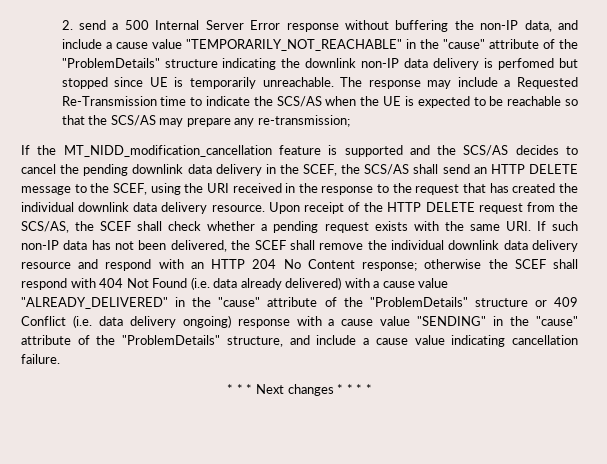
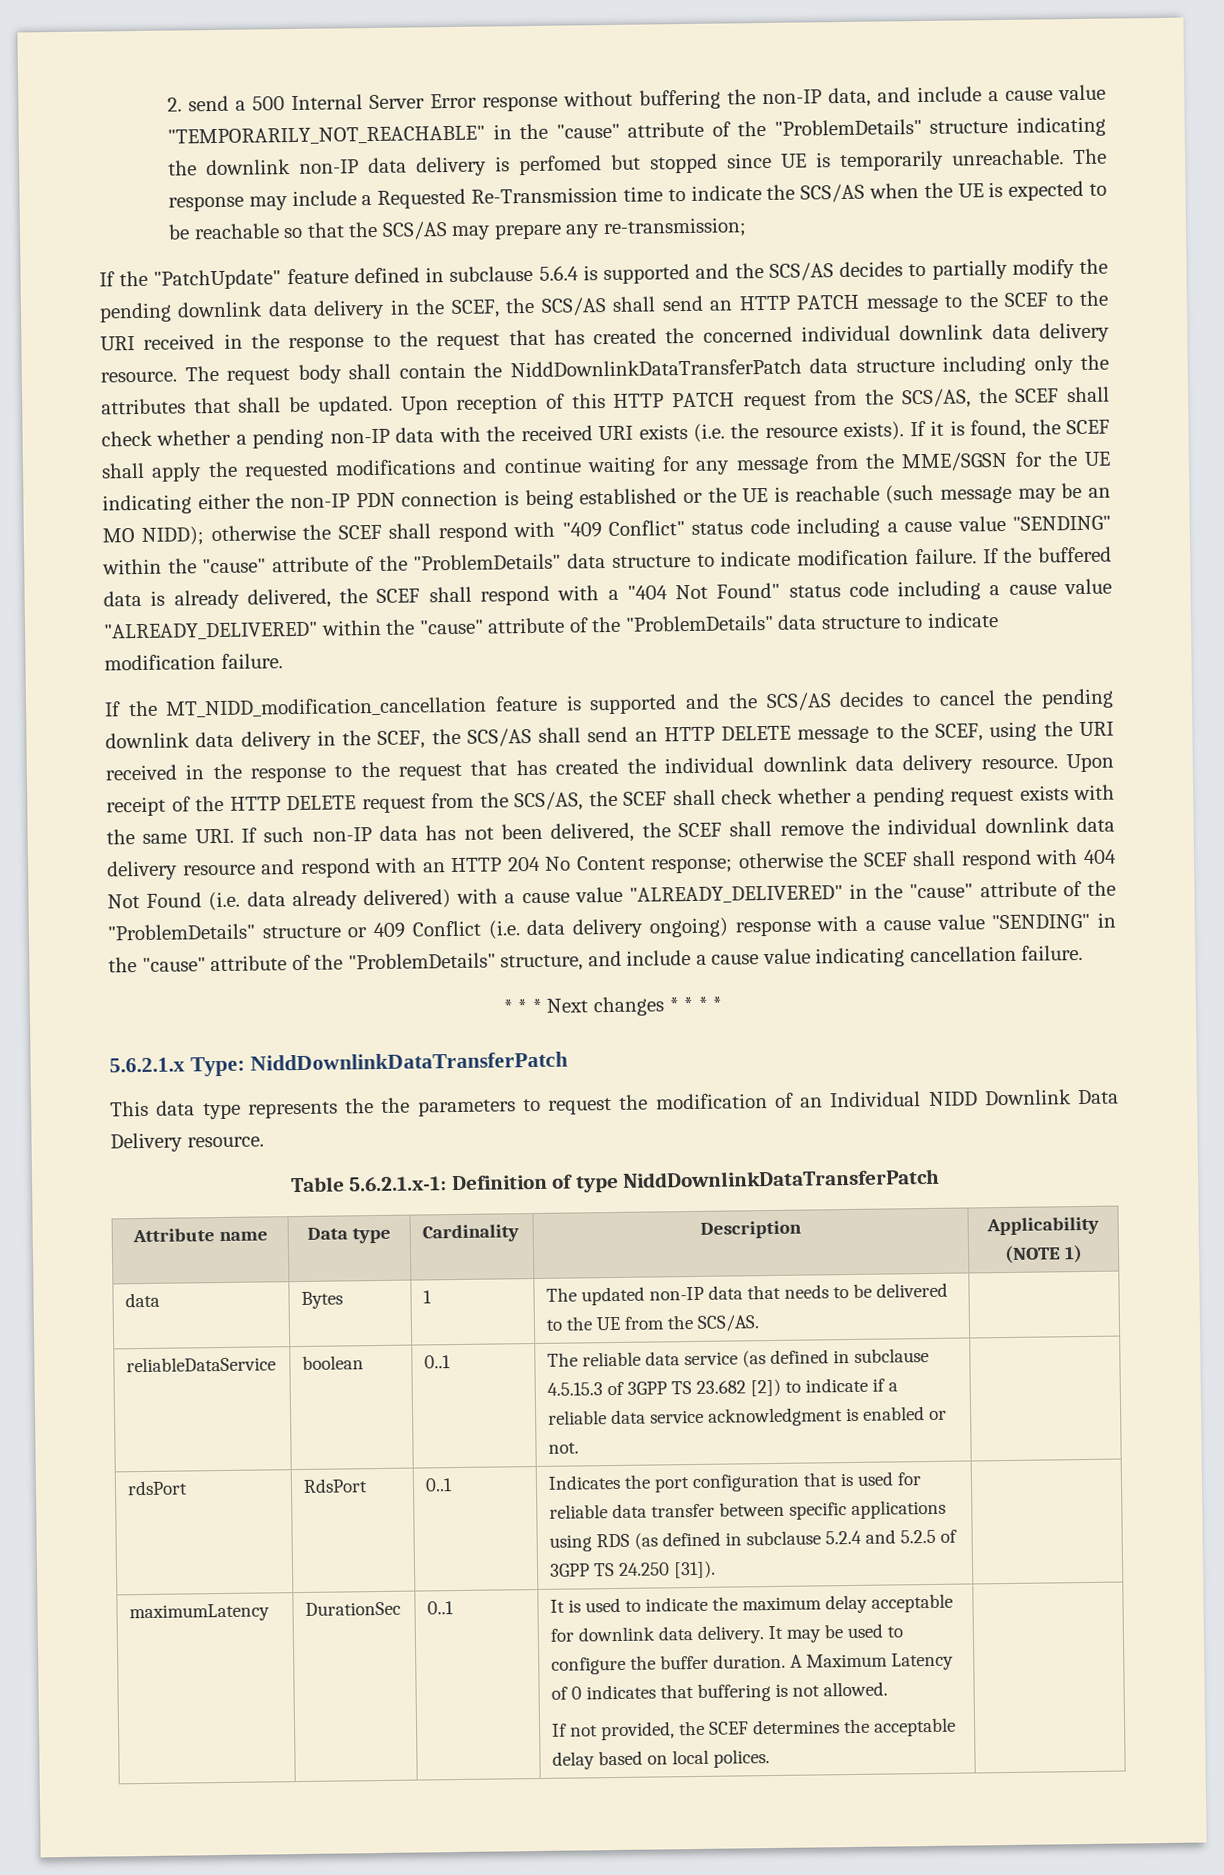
(350, 121) none -> [99,258,1109,290] [99,290,1109,323] [100,322,1110,353] [100,354,1109,385] [101,386,1111,416] [101,419,1111,449] [101,451,1111,482] [102,482,1111,515] [102,515,1111,546] [102,546,1113,575] [103,578,1113,610] [103,612,999,641] [104,653,283,671] // If the "PatchUpdate" feature defined in subclause 5.6.4 is supported and the SCS/AS decides to partially modify the pending downlink data delivery in the SCEF, the SCS/AS shall send an HTTP PATCH message to the SCEF to the URI received in the response to the request that has created the concerned individual downlink data delivery resource. The request body shall contain the NiddDownlinkDataTransferPatch data structure including only the attributes that shall be updated. Upon reception of this HTTP PATCH request from the SCS/AS, the SCEF shall check whether a pending non-IP data with the received URI exists (i.e. the resource exists). If it is found, the SCEF shall apply the requested modifications and continue waiting for any message from the MME/SGSN for the UE indicating either the non-IP PDN connection is being established or the UE is reachable (such message may be an MO NIDD); otherwise the SCEF shall respond with "409 Conflict" status code including a cause value "SENDING" within the "cause" attribute of the "ProblemDetails" data structure to indicate modification failure. If the buffered data is already delivered, the SCEF shall respond with a "404 Not Found" status code including a cause value "ALREADY_DELIVERED" within the "cause" attribute of the "ProblemDetails" data structure to indicate modification failure.
(372, 389) none -> [109,1051,568,1077] [110,1089,1119,1120] [110,1132,264,1153] [290,1168,941,1193] [131,1228,268,1243] [307,1227,391,1244] [422,1224,520,1243] [700,1220,802,1239] [986,1216,1099,1236] [1004,1245,1083,1265] [125,1292,161,1308] [301,1291,344,1309] [423,1290,433,1304] [546,1282,949,1306] [546,1314,761,1332] [126,1356,277,1373] [302,1355,365,1370] [424,1355,452,1369] [547,1347,930,1368] [547,1377,899,1397] [548,1406,948,1427] [548,1442,580,1454] [127,1480,189,1496] [303,1478,369,1493] [425,1478,454,1492] [548,1471,923,1493] [549,1499,947,1520] [549,1529,958,1552] [549,1560,717,1579] [129,1603,271,1623] [305,1601,402,1616] [427,1601,455,1615] [550,1593,954,1614] [550,1623,904,1644] [551,1652,955,1675] [551,1681,889,1702] [552,1717,957,1741] [552,1749,771,1770] // 5.6.2.1.x Type: NiddDownlinkDataTransferPatch // This data type represents the the parameters to request the modification of an Individual NIDD Downlink Data Delivery resource. // Table 5.6.2.1.x-1: Definition of type NiddDownlinkDataTransferPatch // Attribute name | Data type | Cardinality | Description | Applicability (NOTE 1) // data | Bytes | 1 | The updated non-IP data that needs to be delivered to the UE from the SCS/AS. | // reliableDataService | boolean | 0..1 | The reliable data service (as defined in subclause 4.5.15.3 of 3GPP TS 23.682 [2]) to indicate if a reliable data service acknowledgment is enabled or not. | // rdsPort | RdsPort | 0..1 | Indicates the port configuration that is used for reliable data transfer between specific applications using RDS (as defined in subclause 5.2.4 and 5.2.5 of 3GPP TS 24.250 [31]). | // maximumLatency | DurationSec | 0..1 | It is used to indicate the maximum delay acceptable for downlink data delivery. It may be used to configure the buffer duration. A Maximum Latency of 0 indicates that buffering is not allowed. // If not provided, the SCEF determines the acceptable delay based on local polices. |

